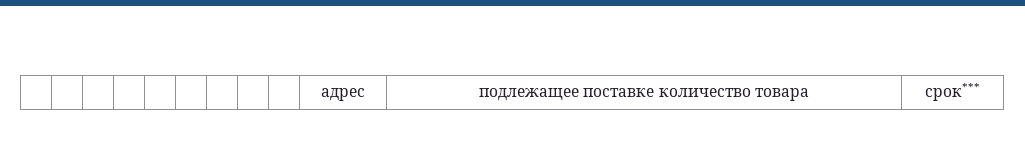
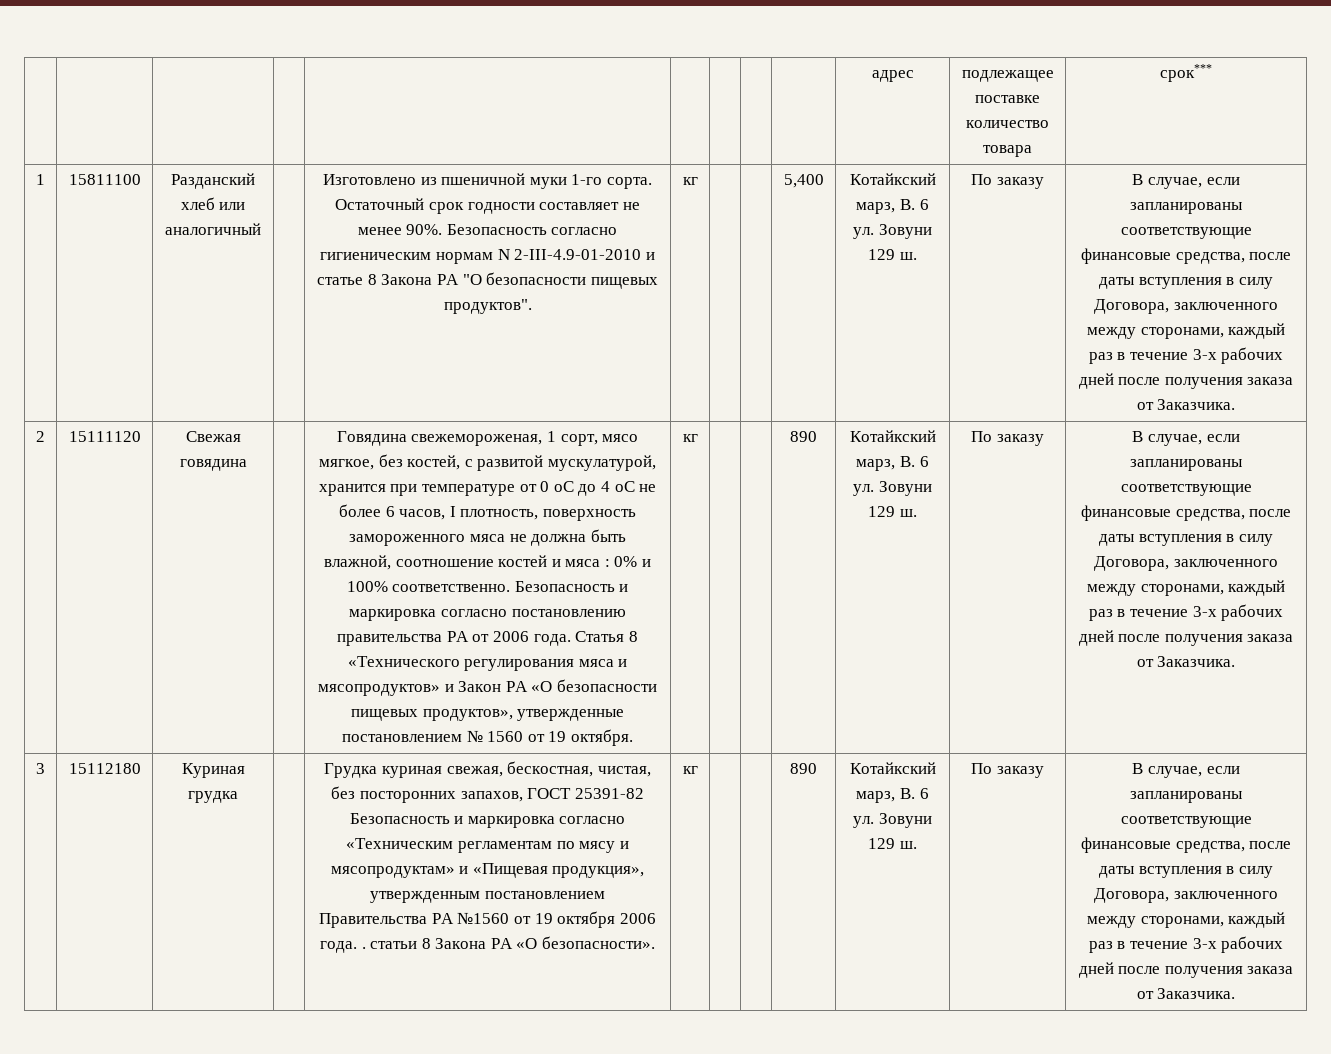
(980, 92) none -> [36,174,45,185] [68,174,141,185] [171,173,255,189] [180,197,246,210] [165,223,261,235] [323,173,652,189] [335,198,640,214] [357,224,618,235] [320,249,655,264] [317,272,658,289] [443,299,532,314] [682,177,698,185] [783,174,824,188] [849,173,936,185] [856,199,929,214] [853,224,932,239] [868,249,917,260] [971,174,1044,189] [1132,174,1240,189] [1130,202,1243,214] [1120,227,1252,239] [1080,248,1292,264] [1099,277,1273,289] [1094,299,1278,314] [1086,323,1286,339] [1088,347,1284,364] [1078,373,1294,389] [1136,399,1236,410] [36,431,45,442] [68,431,141,442] [185,431,241,442] [179,459,247,471] [336,431,639,446] [319,454,656,471] [318,481,657,496] [339,504,636,521] [349,529,626,546] [323,555,652,570] [346,581,629,592] [349,609,626,621] [337,631,638,646] [347,656,628,671] [318,679,657,696] [350,709,625,721] [342,729,633,746] [682,434,698,442] [790,431,817,442] [849,430,936,442] [856,456,929,471] [853,481,932,496] [868,506,917,517] [971,431,1044,446] [1132,431,1240,446] [1130,459,1243,471] [1120,484,1252,496] [1080,505,1292,521] [1099,534,1273,546] [1094,556,1278,571] [1086,580,1286,596] [1088,604,1284,621] [1078,630,1294,646] [1136,656,1236,667] [36,763,45,774] [68,763,141,774] [181,763,245,778] [188,791,238,803] [324,761,651,778] [331,786,644,803] [349,813,626,828] [346,838,629,853] [330,863,645,878] [370,891,605,903] [319,911,656,928] [319,936,656,953] [682,766,698,774] [790,763,817,774] [849,762,936,774] [856,788,929,803] [853,813,932,828] [868,838,917,849] [971,763,1044,778] [1132,763,1240,778] [1130,791,1243,803] [1120,816,1252,828] [1080,837,1292,853] [1099,866,1273,878] [1094,888,1278,903] [1086,912,1286,928] [1088,936,1284,953] [1078,962,1294,978] [1136,988,1236,999] // 1 | 15811100 | Разданский хлеб или аналогичный | | Изготовлено из пшеничной муки 1-го сорта. Остаточный срок годности составляет не менее 90%. Безопасность согласно гигиеническим нормам N 2-III-4.9-01-2010 и статье 8 Закона РА "О безопасности пищевых продуктов". | кг | | | 5,400 | Котайкский марз, В. 6 ул. Зовуни 129 ш. | По заказу | В случае, если запланированы соответствующие финансовые средства, после даты вступления в силу Договора, заключенного между сторонами, каждый раз в течение 3-х рабочих дней после получения заказа от Заказчика. // 2 | 15111120 | Свежая говядина | | Говядина свежемороженая, 1 сорт, мясо мягкое, без костей, с развитой мускулатурой, хранится при температуре от 0 оС до 4 оС не более 6 часов, I плотность, поверхность замороженного мяса не должна быть влажной, соотношение костей и мяса : 0% и 100% соответственно. Безопасность и маркировка согласно постановлению правительства РА от 2006 года. Статья 8 «Технического регулирования мяса и мясопродуктов» и Закон РА «О безопасности пищевых продуктов», утвержденные постановлением № 1560 от 19 октября. | кг | | | 890 | Котайкский марз, В. 6 ул. Зовуни 129 ш. | По заказу | В случае, если запланированы соответствующие финансовые средства, после даты вступления в силу Договора, заключенного между сторонами, каждый раз в течение 3-х рабочих дней после получения заказа от Заказчика. // 3 | 15112180 | Куриная грудка | | Грудка куриная свежая, бескостная, чистая, без посторонних запахов, ГОСТ 25391-82 Безопасность и маркировка согласно «Техническим регламентам по мясу и мясопродуктам» и «Пищевая продукция», утвержденным постановлением Правительства РА №1560 от 19 октября 2006 года. . статьи 8 Закона РА «О безопасности». | кг | | | 890 | Котайкский марз, В. 6 ул. Зовуни 129 ш. | По заказу | В случае, если запланированы соответствующие финансовые средства, после даты вступления в силу Договора, заключенного между сторонами, каждый раз в течение 3-х рабочих дней после получения заказа от Заказчика.

